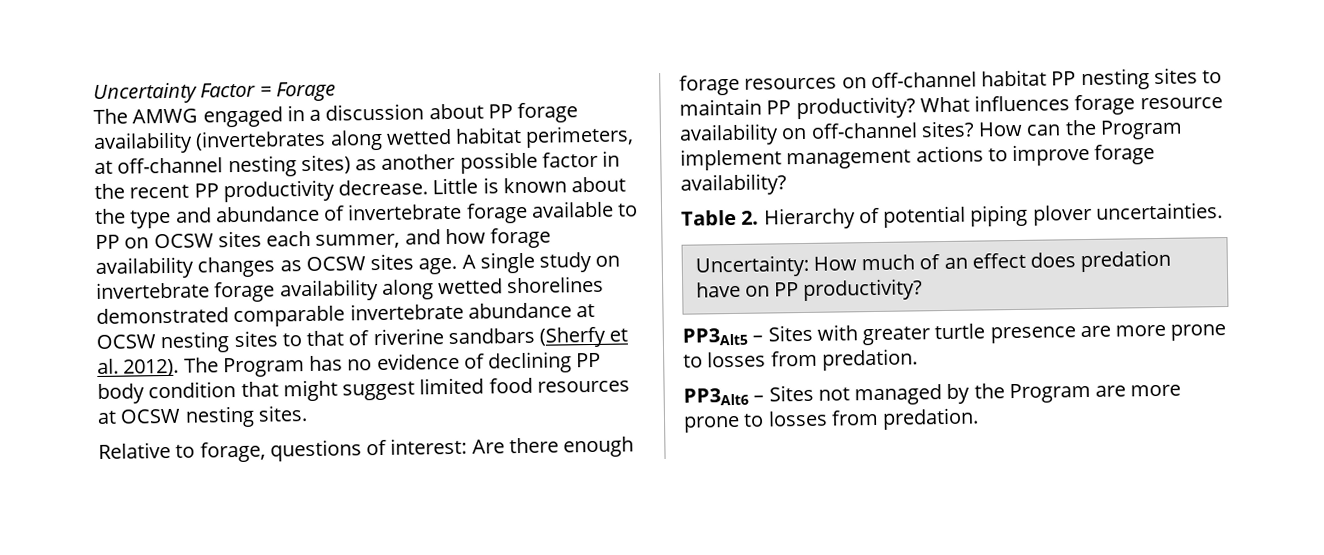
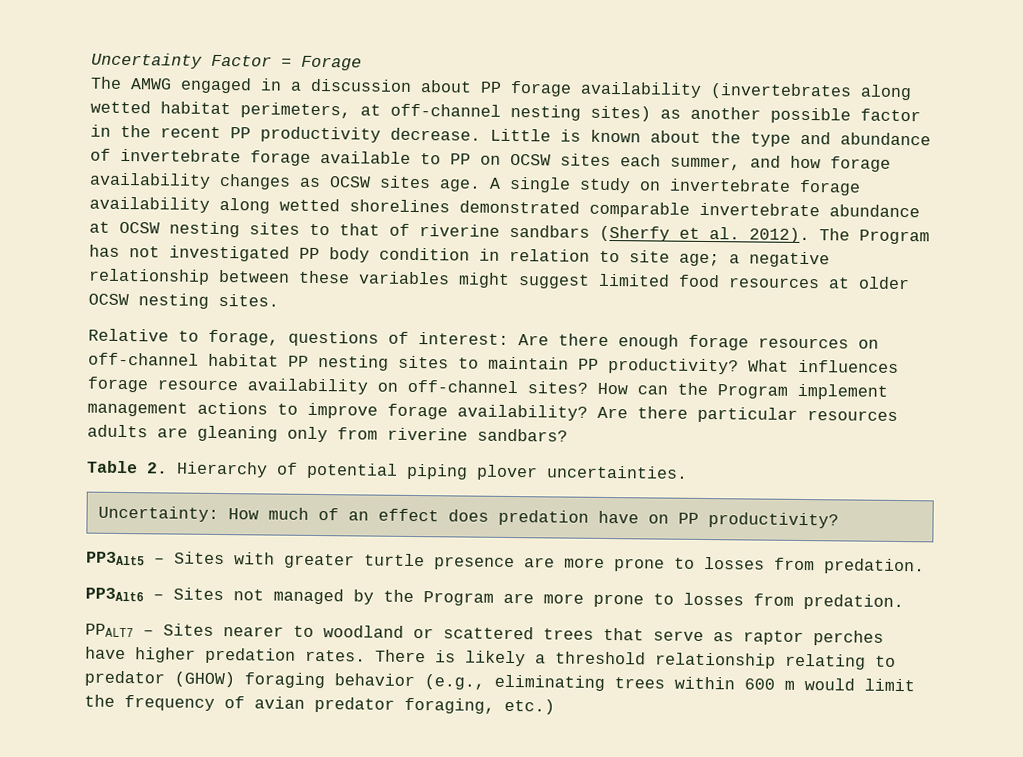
[347,351,602,374] [97,381,279,404] no evidence of declining PP body condition that -> [129,245,830,268] [88,268,450,285] not investigated PP body condition in relation to site age; a negative relationship between these variables
(117, 417) none -> [858,276,910,290] older
(787, 184) none -> [597,406,898,423] [87,424,568,443] Are there particular resources adults are gleaning only from riverine sandbars?
(980, 418) none -> [85,623,884,646] [85,646,896,670] [84,670,915,692] [84,694,555,715] // PPALT7 – Sites nearer to woodland or scattered trees that serve as raptor perches have higher predation rates. There is likely a threshold relationship relating to predator (GHOW) foraging behavior (e.g., eliminating trees within 600 m would limit the frequency of avian predator foraging, etc.)

